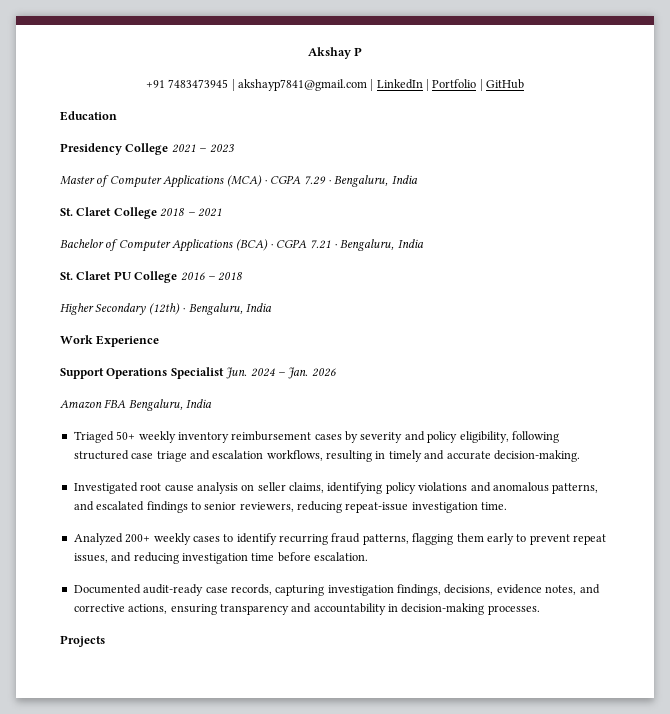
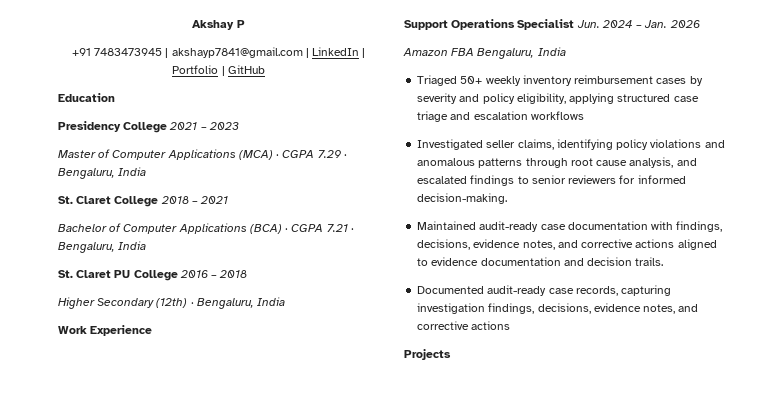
[511,431,559,443] following -> [569,93,615,104] applying
[266,450,580,462] [73,482,255,494] workflows, resulting in timely and accurate decision-making. // Investigated root cause analysis on -> [530,111,584,120] [417,139,484,150] workflows // Investigated
[552,483,599,494] patterns, -> [478,157,674,168] patterns through root cause analysis,
[239,501,508,513] [73,533,606,545] [73,552,368,564] reviewers, reducing repeat-issue investigation time. // Analyzed 200+ weekly cases to identify recurring fraud patterns, flagging them early to prevent repeat issues, and reducing investigation time before escalation. -> [568,175,686,184] [417,193,508,204] [417,221,723,232] [417,239,717,250] [417,257,664,266] reviewers for informed decision-making. // Maintained audit-ready case documentation with findings, decisions, evidence notes, and corrective actions aligned to evidence documentation and decision trails.
[128,603,540,615] actions, ensuring transparency and accountability in decision-making processes. -> [471,321,511,330] actions

